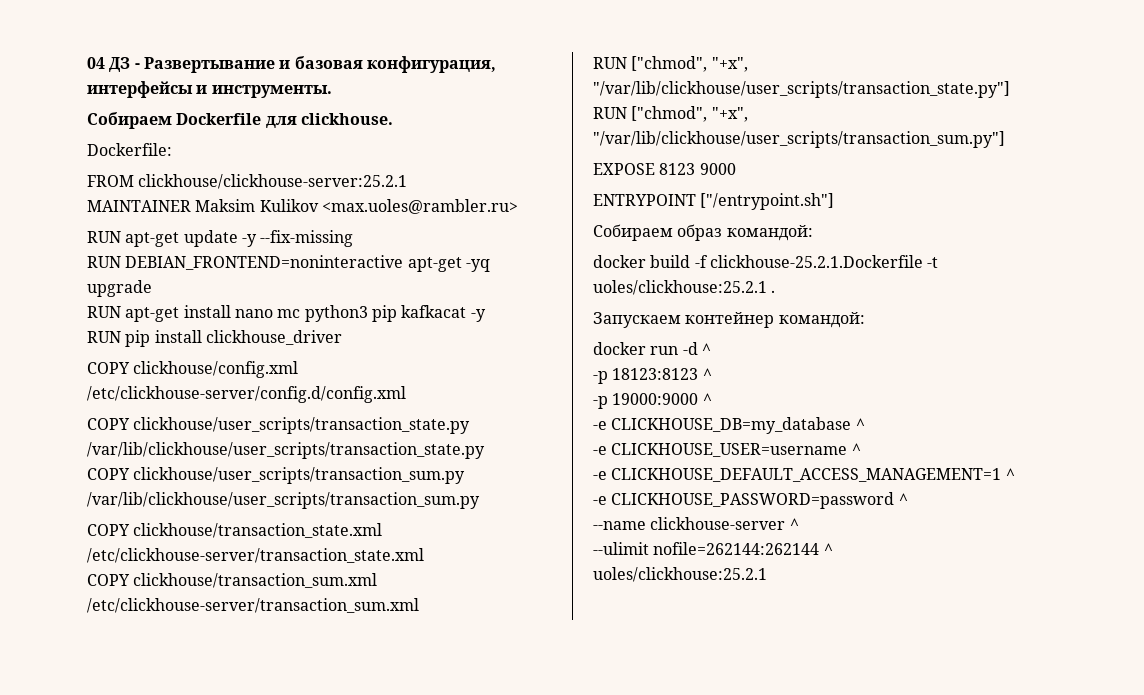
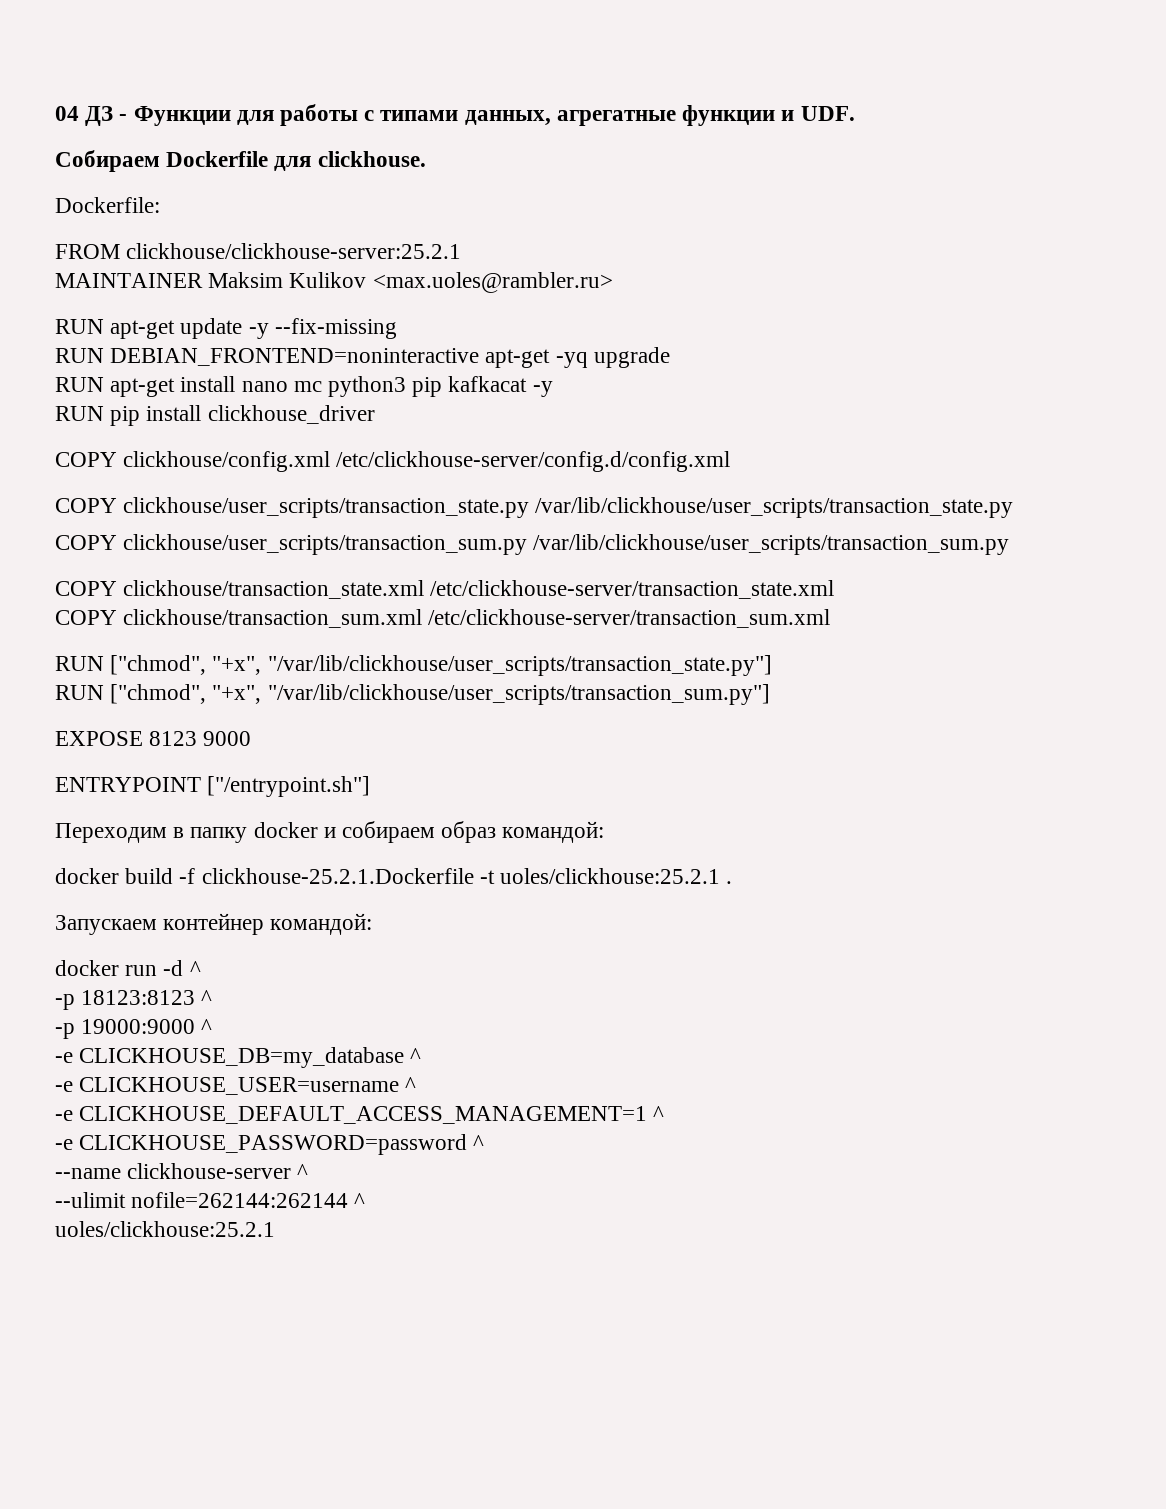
[143,56,496,73] [87,81,332,98] Развертывание и базовая конфигурация, интерфейсы и инструменты. -> [133,104,855,126] Функции для работы с типами данных, агрегатные функции и UDF.
[593,224,673,241] Собираем -> [55,821,436,843] Переходим в папку docker и cобираем

